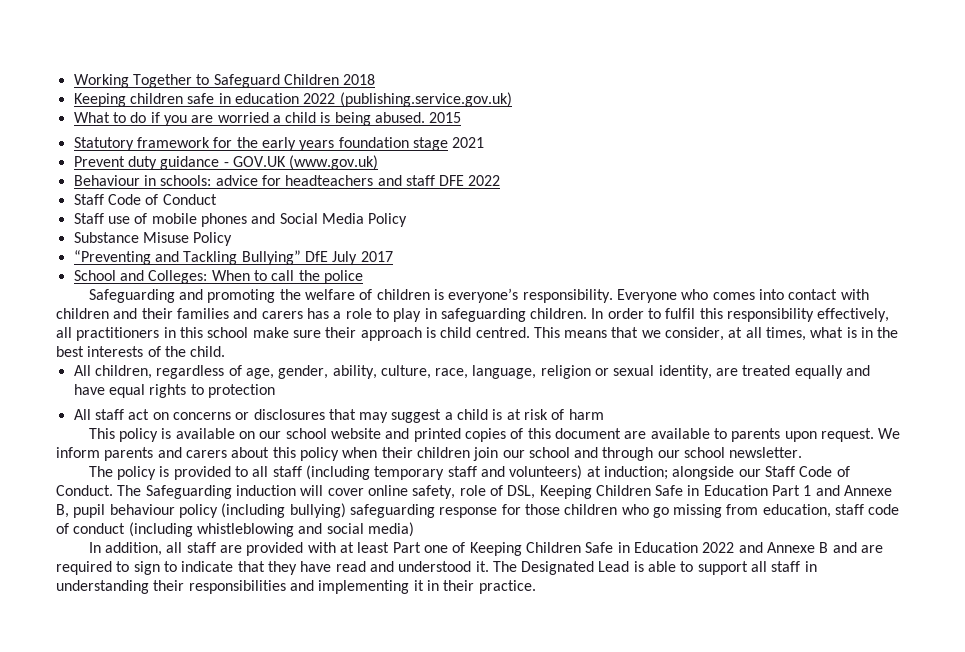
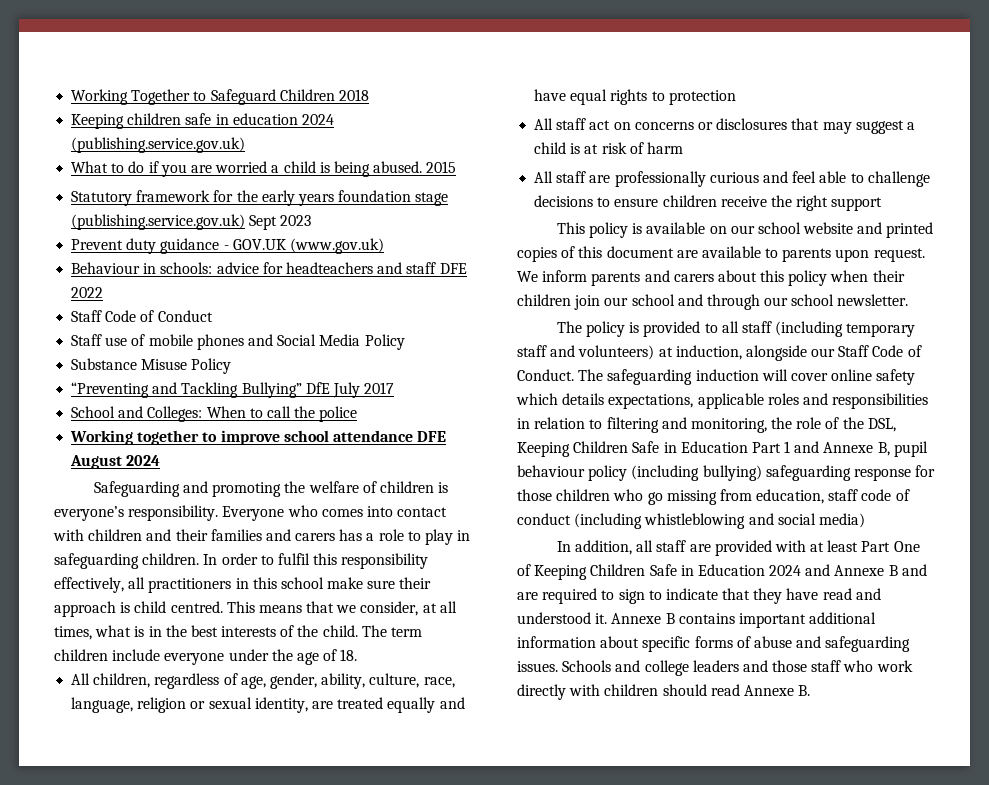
[303,93,336,104] 2022 -> [301,114,334,125] 2024
[452,137,485,148] 2021 -> [71,214,312,230] (publishing.service.gov.uk) Sept 2023
(363, 277) none -> [70,430,447,445] [70,455,161,469] // Working together to improve school attendance DFE August 2024
(226, 351) none -> [361,625,423,637] [54,649,358,665] The term children include everyone under the age of 18.
(604, 414) none -> [534,171,930,187] [534,195,883,211] // All staff are professionally curious and feel able to challenge decisions to ensure children receive the right support
[603,466,668,480] induction; -> [675,345,742,360] induction,
[145,485,232,499] Safeguarding -> [607,369,693,385] safeguarding
[412,485,456,499] safety, -> [876,369,916,385] [516,393,929,409] [517,417,793,433] safety which details expectations, applicable roles and responsibilities in relation to filtering and monitoring, the
(503, 490) none -> [842,417,864,429] the
[423,545,448,553] one -> [893,541,920,552] One
[702,542,735,553] 2022 -> [769,565,802,576] 2024
[492,561,817,575] [56,580,536,594] The Designated Lead is able to support all staff in understanding their responsibilities and implementing it in their practice. -> [611,612,877,628] [517,636,911,652] [517,660,913,676] [517,684,811,700] Annexe B contains important additional information about specific forms of abuse and safeguarding issues. Schools and college leaders and those staff who work directly with children should read Annexe B.

